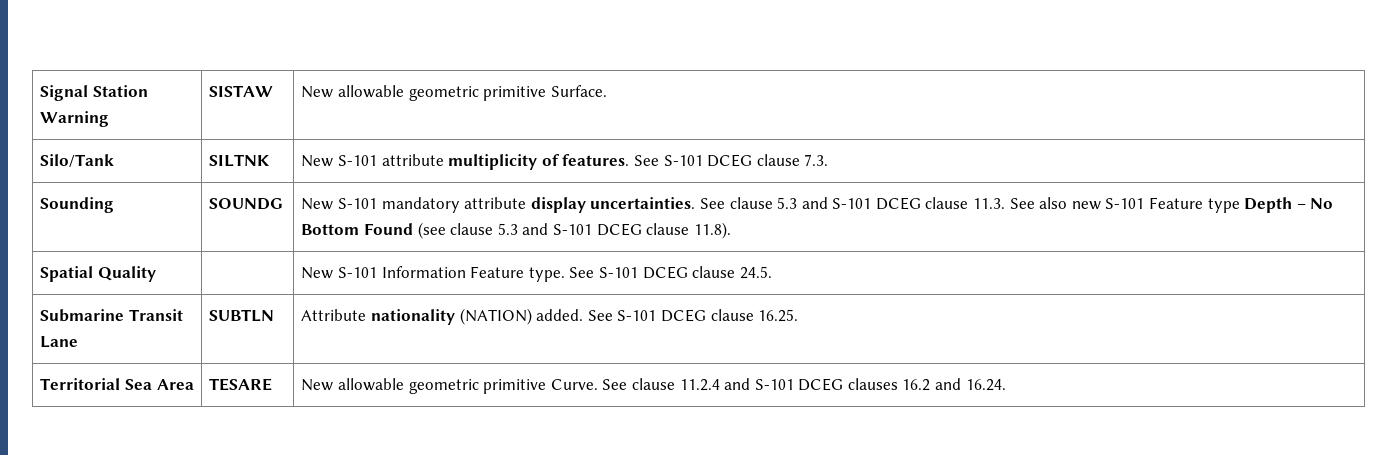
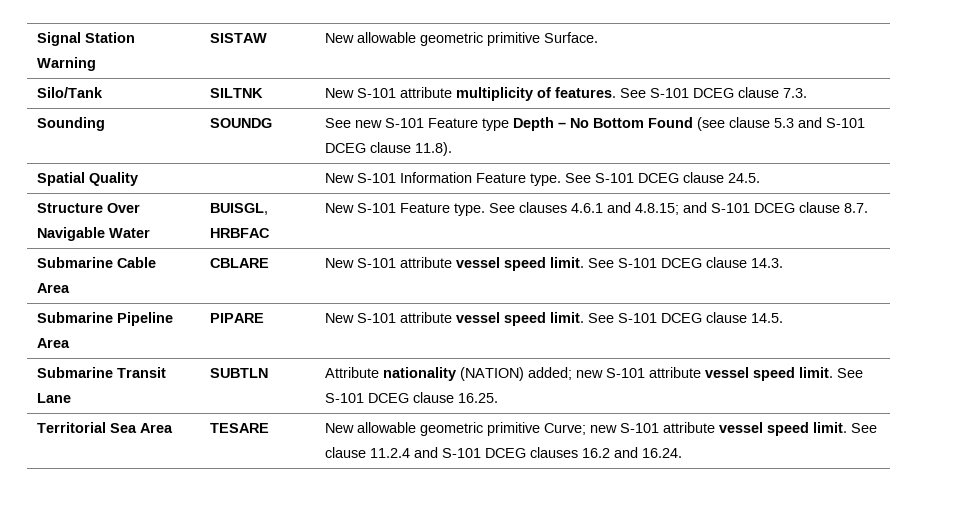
[301,197,1068,213] New S-101 mandatory attribute display uncertainties. See clause 5.3 and S-101 DCEG clause 11.3. See also -> [325,118,352,128] See
(772, 272) none -> [37,203,141,213] [37,227,151,241] [210,203,269,215] [210,228,271,238] [325,202,869,216] [37,257,157,268] [37,283,71,293] [210,258,270,268] [325,257,784,271] [37,312,174,326] [37,338,71,348] [210,313,265,323] [325,312,784,326] // Structure Over Navigable Water | BUISGL, HRBFAC | New S-101 Feature type. See clauses 4.6.1 and 4.8.15; and S-101 DCEG clause 8.7. // Submarine Cable Area | CBLARE | New S-101 attribute vessel speed limit. See S-101 DCEG clause 14.3. // Submarine Pipeline Area | PIPARE | New S-101 attribute vessel speed limit. See S-101 DCEG clause 14.5.
[536,309,584,321] added. -> [528,367,834,381] added; new S-101 attribute vessel speed limit.
[550,379,598,390] Curve. -> [544,422,848,436] Curve; new S-101 attribute vessel speed limit.

